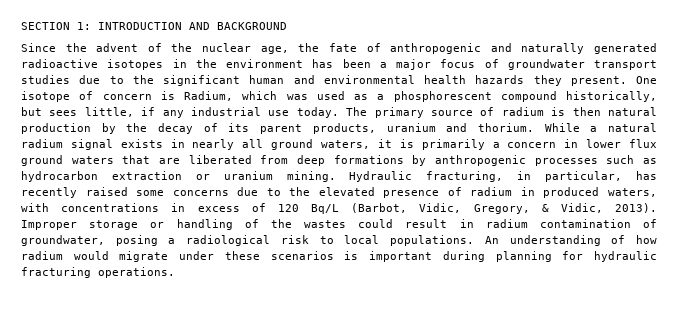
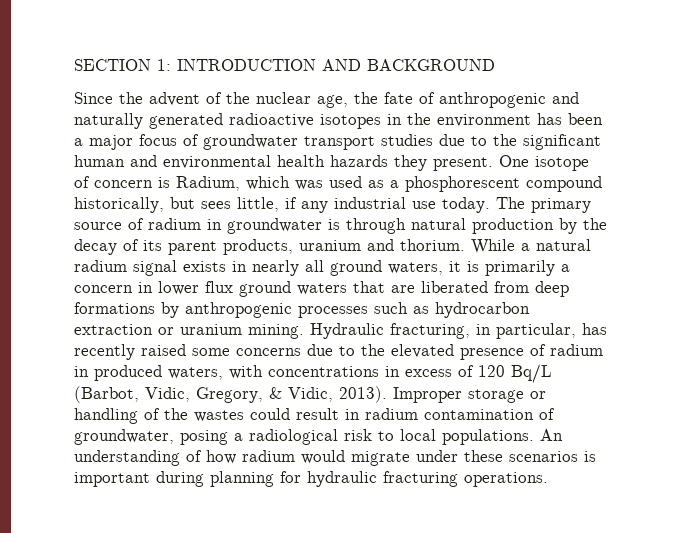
[551,107,601,116] is then -> [207,218,406,234] in groundwater is through

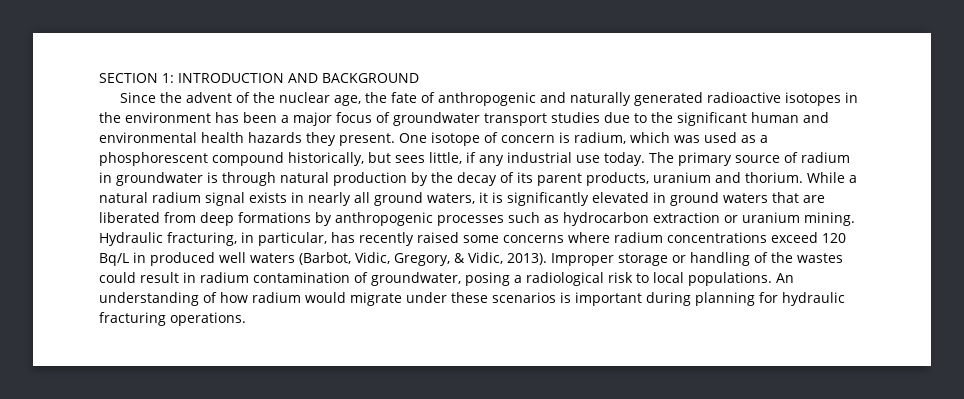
[176,176,240,191] Radium, -> [574,132,626,144] radium,
[485,260,570,276] [74,281,233,295] primarily a concern in lower flux -> [507,192,666,206] significantly elevated in
[307,344,603,360] [74,364,552,383] due to the elevated presence of radium in produced waters, with concentrations in excess of 120 Bq/L -> [568,232,846,243] [99,252,295,266] where radium concentrations exceed 120 Bq/L in produced well waters

